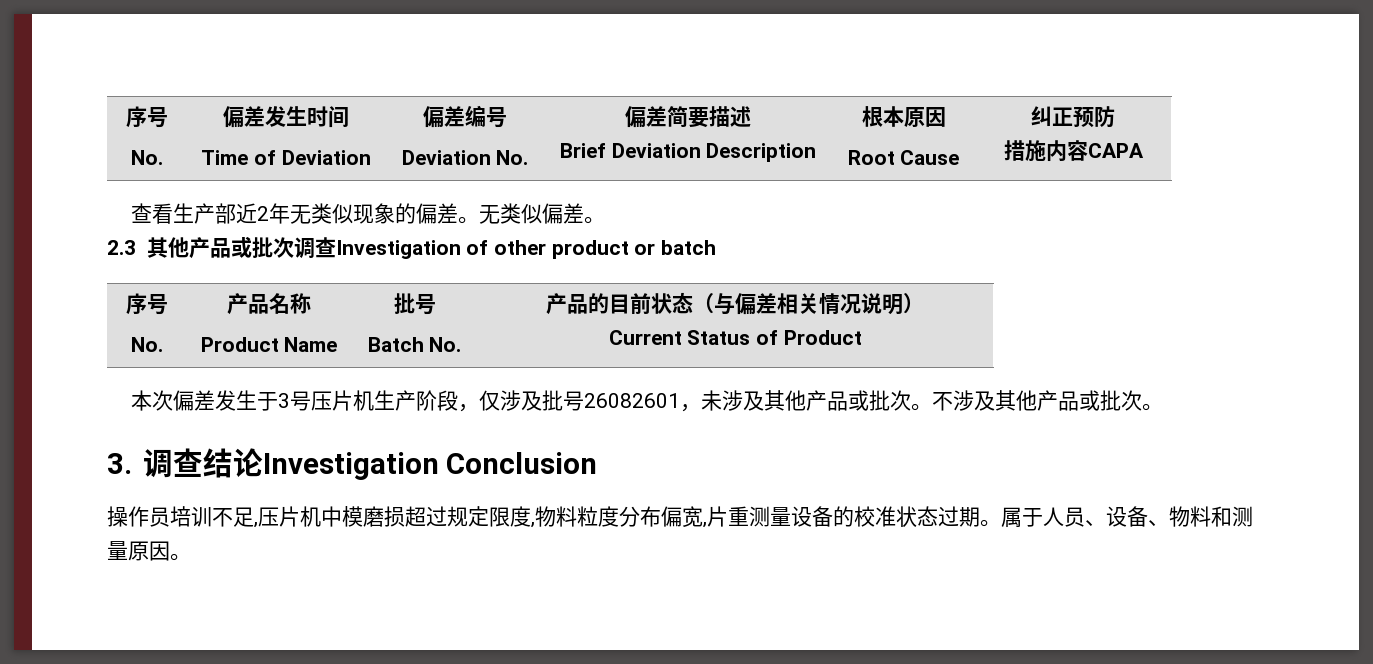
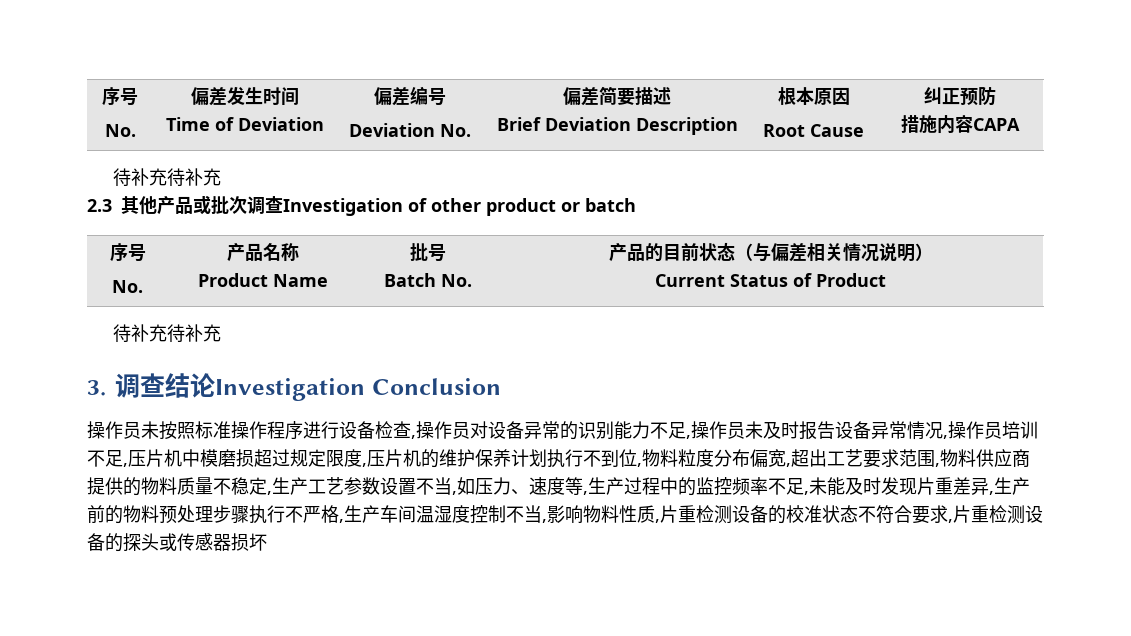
[130,203,605,224] 查看生产部近2年无类似现象的偏差。无类似偏差。 -> [113,168,222,187] 待补充待补充
[130,390,1163,412] 本次偏差发生于3号压片机生产阶段，仅涉及批号26082601，未涉及其他产品或批次。不涉及其他产品或批次。 -> [113,324,222,343] 待补充待补充
(170, 517) none -> [141,421,1002,440] 未按照标准操作程序进行设备检查,操作员对设备异常的识别能力不足,操作员未及时报告设备异常情况,操作员
(535, 525) none -> [367,449,642,468] 压片机的维护保养计划执行不到位,
[707,506,1253,528] [107,541,191,561] 片重测量设备的校准状态过期。属于人员、设备、物料和测量原因。 -> [791,449,1030,468] [87,477,1030,496] [87,505,1043,524] [87,533,267,552] 超出工艺要求范围,物料供应商提供的物料质量不稳定,生产工艺参数设置不当,如压力、速度等,生产过程中的监控频率不足,未能及时发现片重差异,生产前的物料预处理步骤执行不严格,生产车间温湿度控制不当,影响物料性质,片重检测设备的校准状态不符合要求,片重检测设备的探头或传感器损坏

